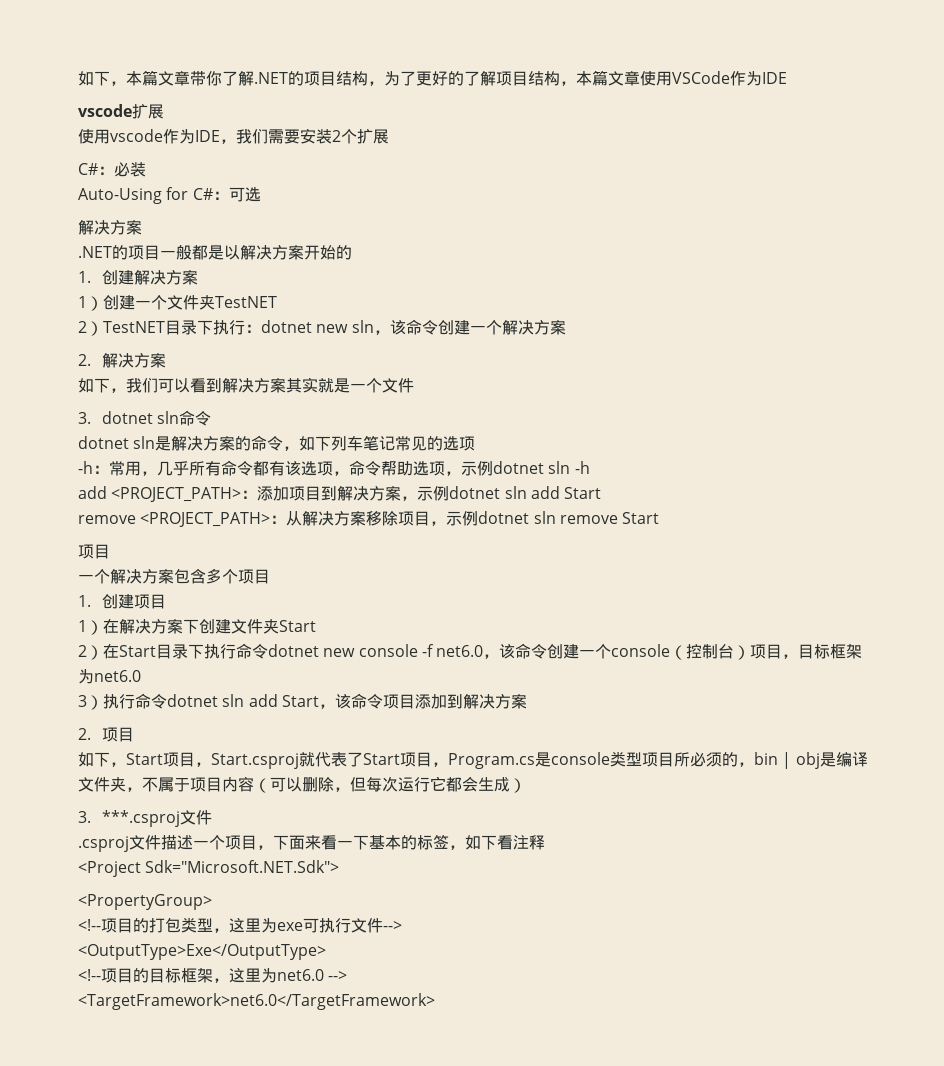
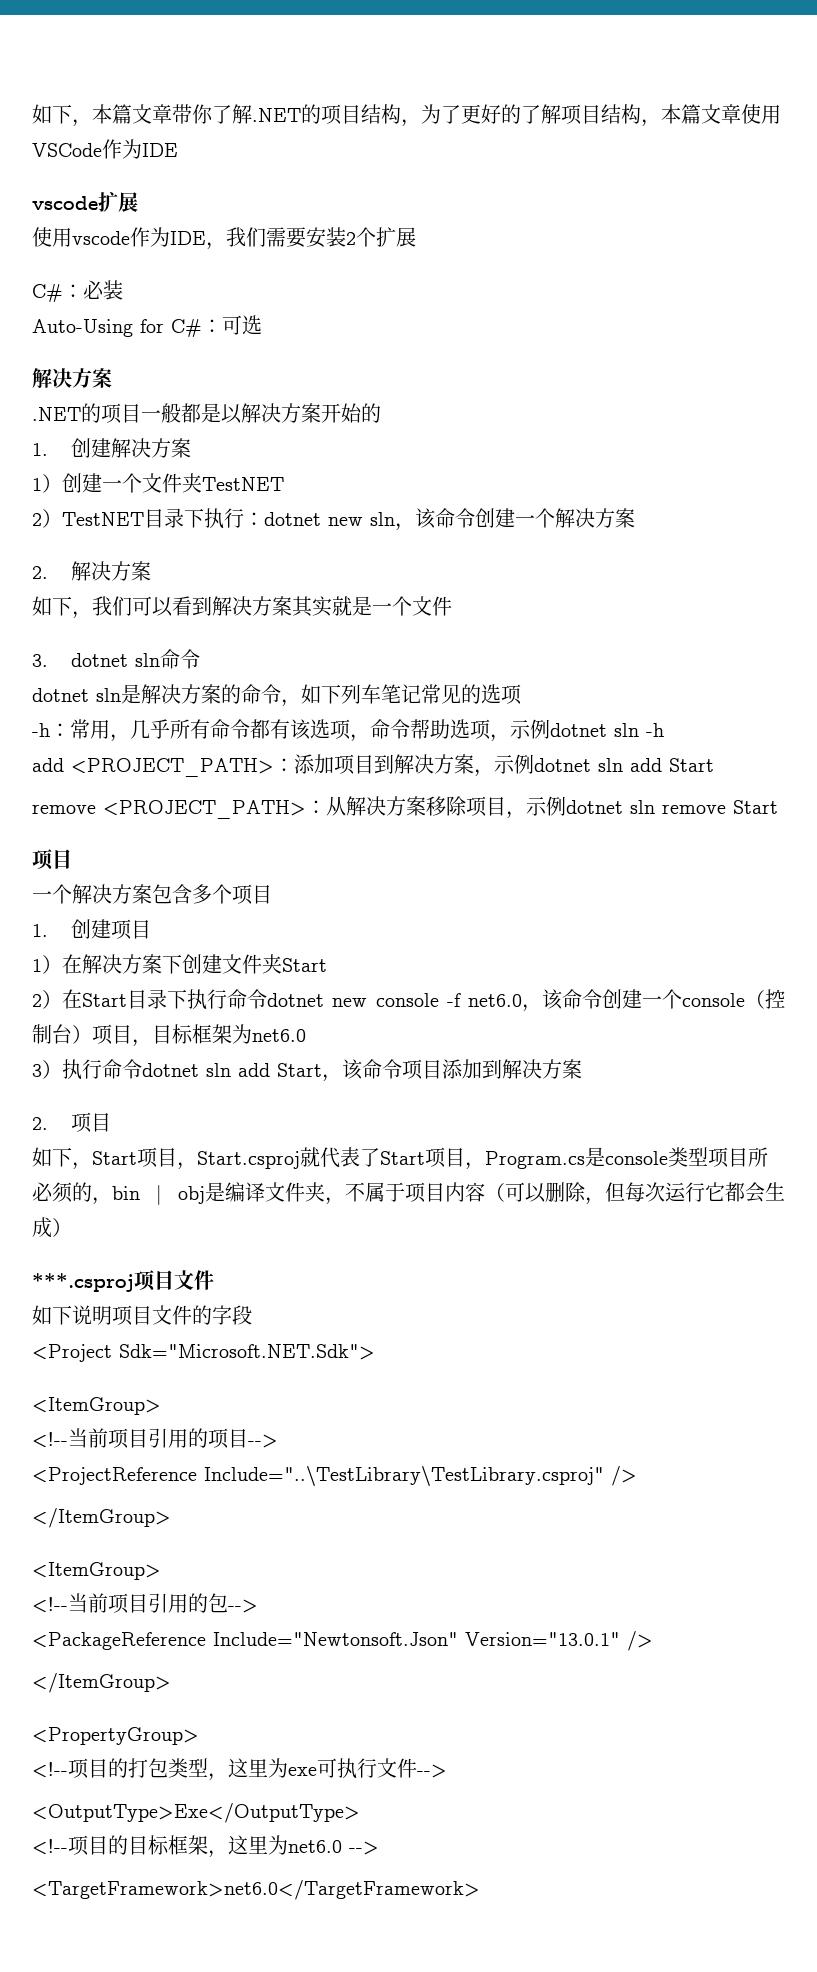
[78,810,213,827] [78,834,545,852] [78,860,340,877] 3. ***.csproj文件 // .csproj文件描述一个项目，下面来看一下基本的标签，如下看注释 // <Project Sdk="Microsoft.NET.Sdk"> -> [32,1270,214,1292] [32,1305,252,1326] [32,1344,375,1362] [32,1397,161,1415] [32,1428,278,1449] [32,1466,637,1486] [32,1508,171,1528] [32,1562,161,1580] [32,1593,258,1614] [32,1631,653,1651] [32,1673,171,1693] ***.csproj项目文件 // 如下说明项目文件的字段 // <Project Sdk="Microsoft.NET.Sdk"> // <ItemGroup> // <!--当前项目引用的项目--> // <ProjectReference Include="..\TestLibrary\TestLibrary.csproj" /> // </ItemGroup> // <ItemGroup> // <!--当前项目引用的包--> // <PackageReference Include="Newtonsoft.Json" Version="13.0.1" /> // </ItemGroup>

